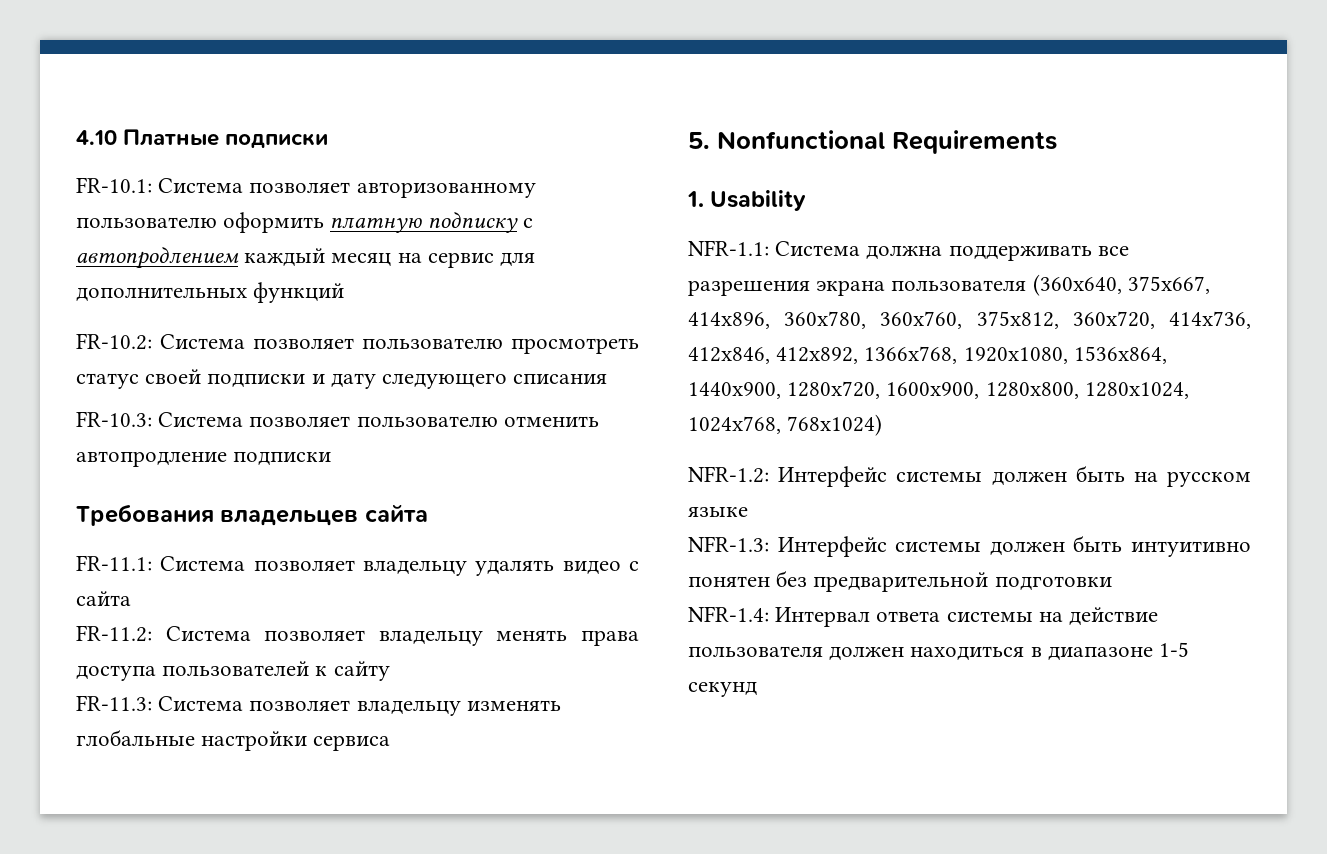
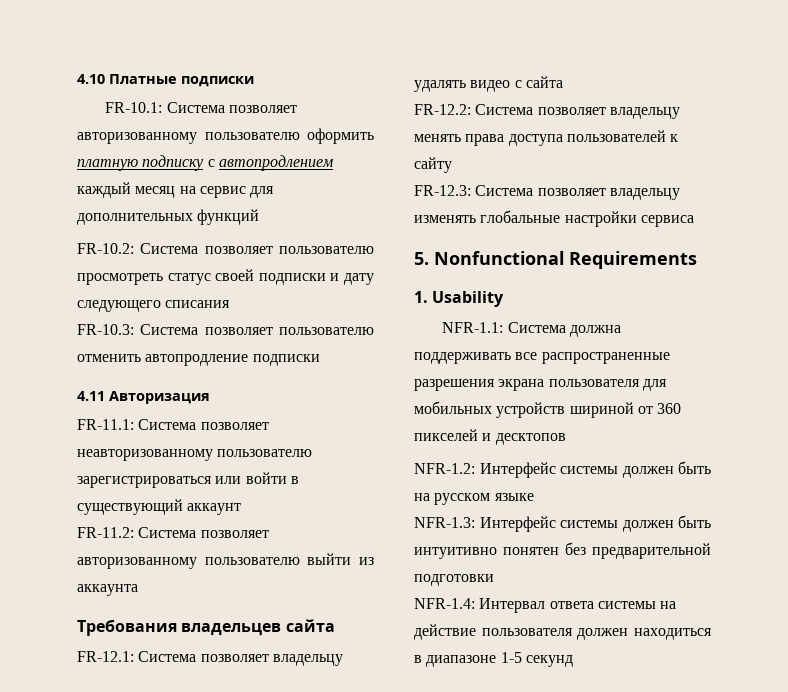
(332, 458) none -> [77,391,210,404] [77,419,269,430] [77,449,313,461] [77,472,299,488] [77,499,242,515] [77,527,269,538] [77,553,375,569] [77,584,138,596] // 4.11 Авторизация // FR-11.1: Система позволяет неавторизованному пользователю зарегистрироваться или войти в существующий аккаунт // FR-11.2: Система позволяет авторизованному пользователю выйти из аккаунта
[76,555,152,571] FR-11.1: -> [77,651,134,662] FR-12.1:
[76,625,152,642] FR-11.2: -> [414,104,471,115] FR-12.2:
[76,695,152,711] FR-11.3: -> [414,185,471,196] FR-12.3:
(1129, 251) none -> [541,352,670,364] распространенные
[1032,274,1210,296] [688,311,1251,329] [688,346,1167,364] [688,381,1189,399] [688,414,883,436] (360x640, 375х667, 414х896, 360х780, 360х760, 375х812, 360х720, 414х736, 412х846, 412х892, 1366х768, 1920х1080, 1536х864, 1440х900, 1280х720, 1600х900, 1280х800, 1280х1024, 1024х768, 768х1024) -> [642,379,667,391] [414,401,682,418] [414,429,566,445] для мобильных устройств шириной от 360 пикселей и десктопов

